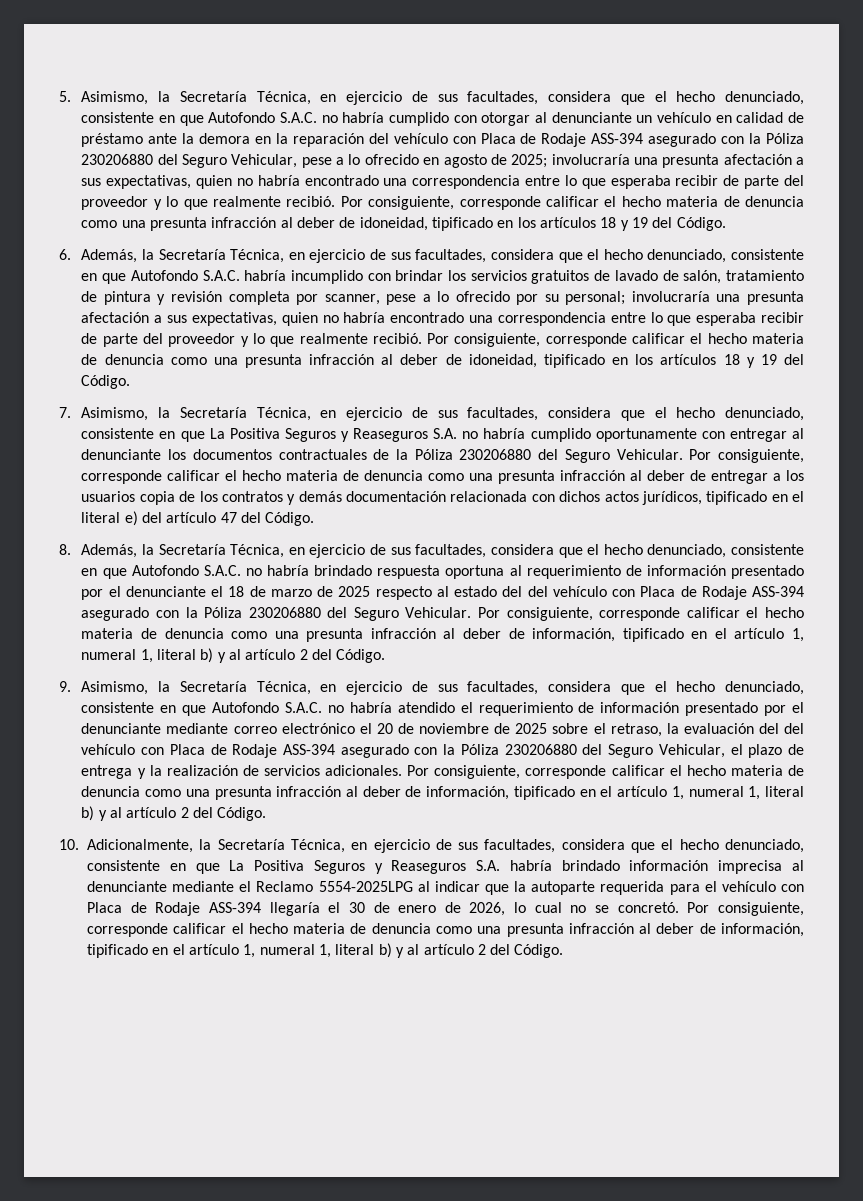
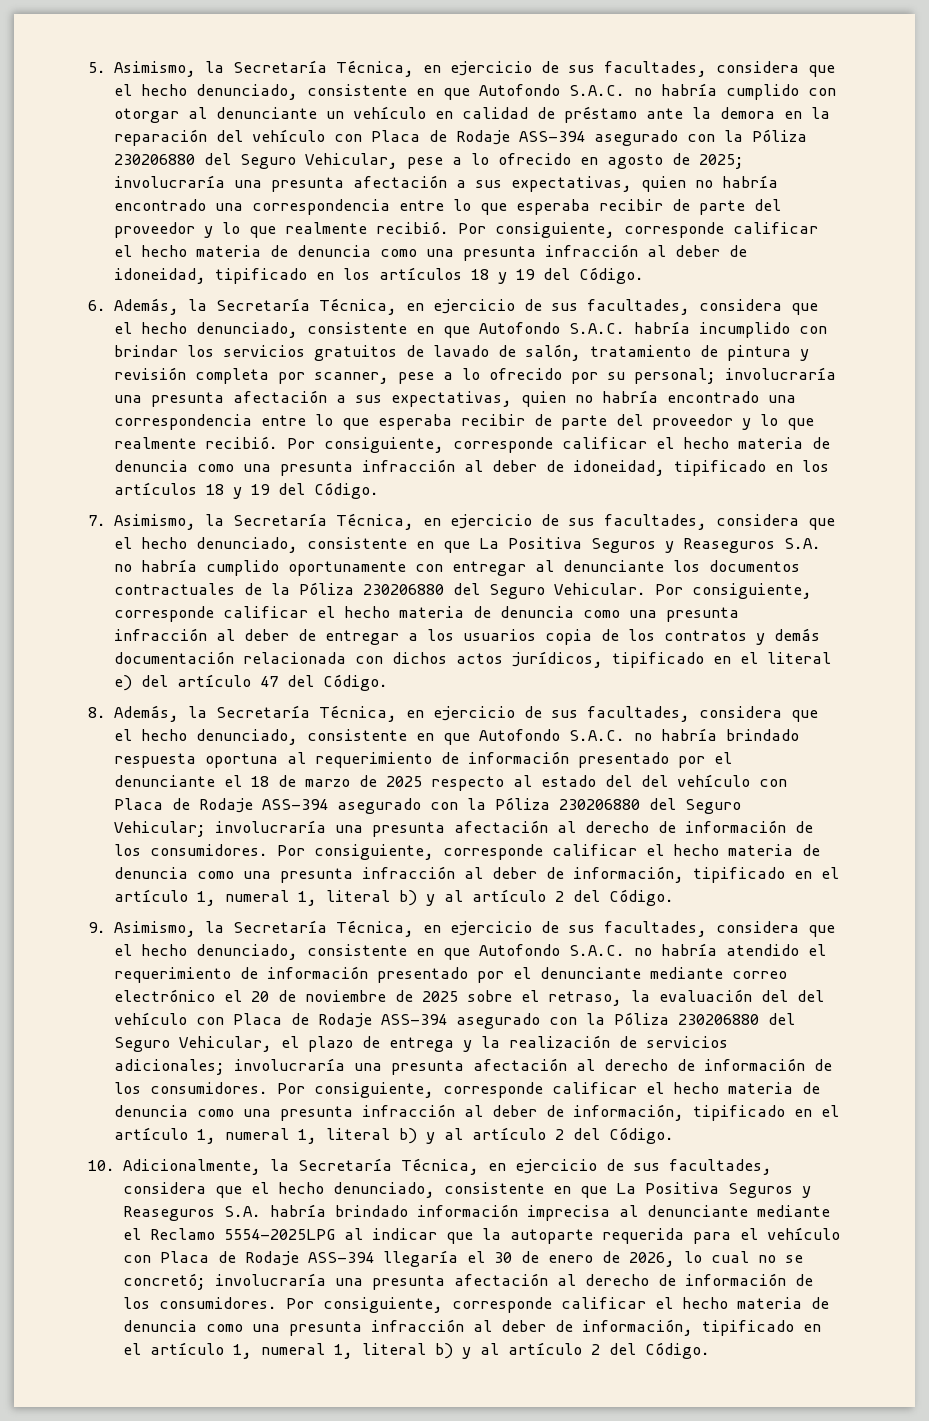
[405,607,472,618] Vehicular. -> [114,820,814,837] [114,844,269,856] Vehicular; involucraría una presunta afectación al derecho de información de los consumidores.
[325,765,403,776] adicionales. -> [114,1058,833,1075] [114,1082,269,1094] adicionales; involucraría una presunta afectación al derecho de información de los consumidores.
[617,902,679,913] concretó. -> [123,1273,814,1290] [123,1297,278,1309] concretó; involucraría una presunta afectación al derecho de información de los consumidores.

